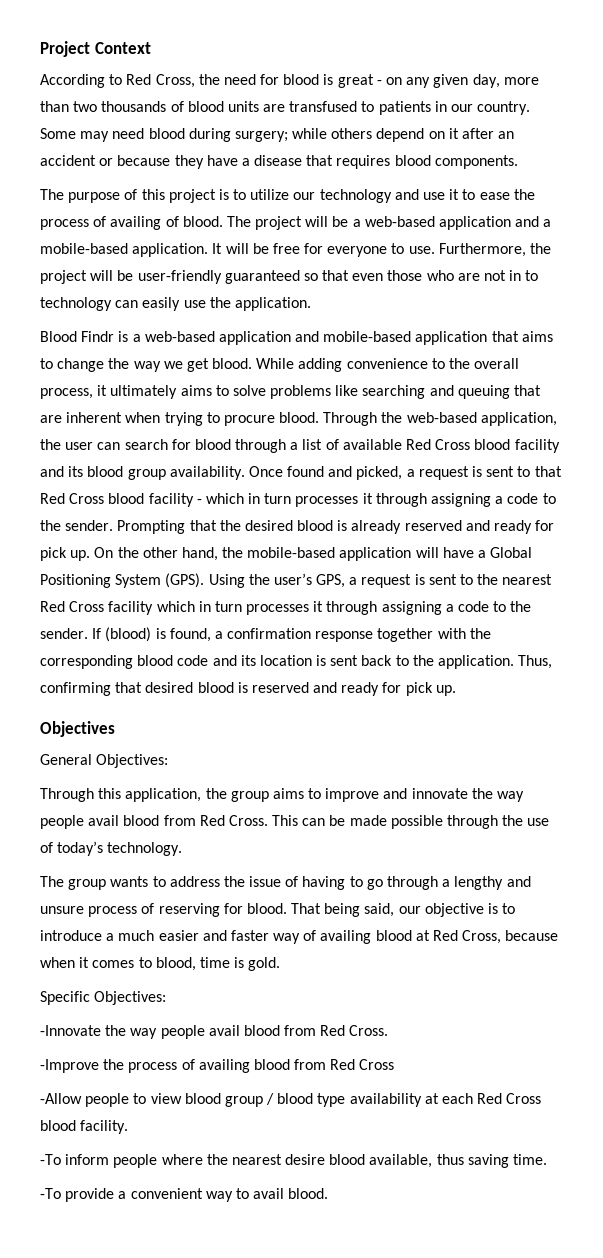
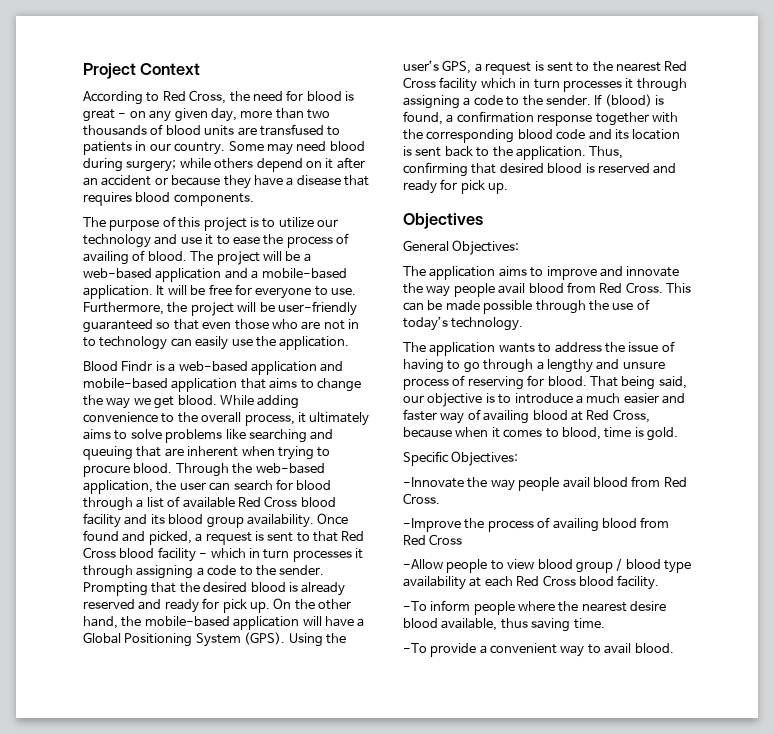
[40,788,269,802] Through this application, the group -> [403,266,496,280] The application
[68,879,107,890] group -> [429,342,496,356] application

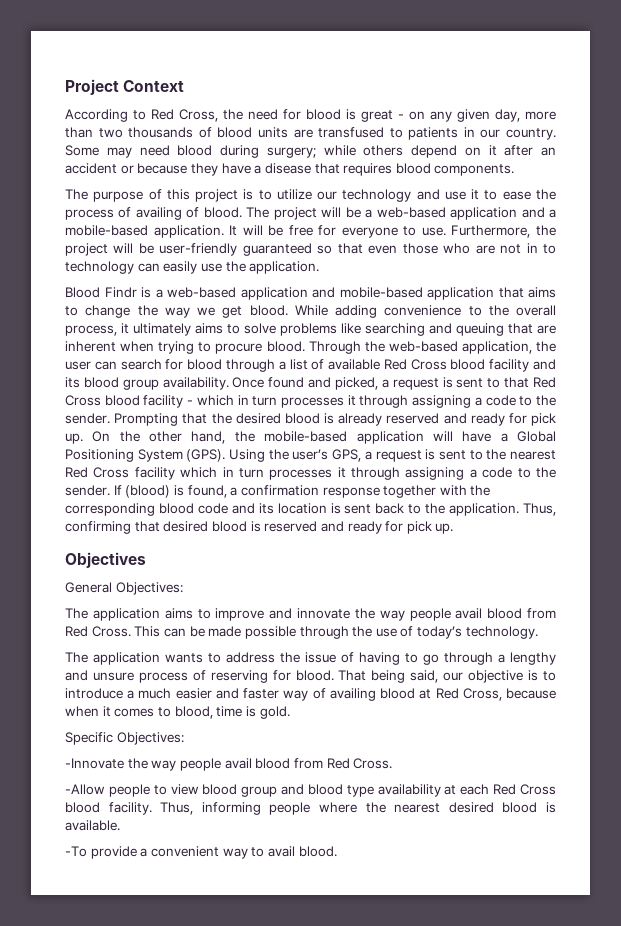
[403,517,670,532] [403,534,463,545] // -Improve the process of availing blood from Red Cross -> (393, 763) none
[616,558,623,571] / -> [281,784,305,795] and
[403,600,471,611] // -To inform -> [160,802,261,815] Thus, informing
[630,601,667,611] [403,618,605,632] desire blood available, thus saving time. -> [448,802,557,813] [65,820,120,831] desired blood is available.

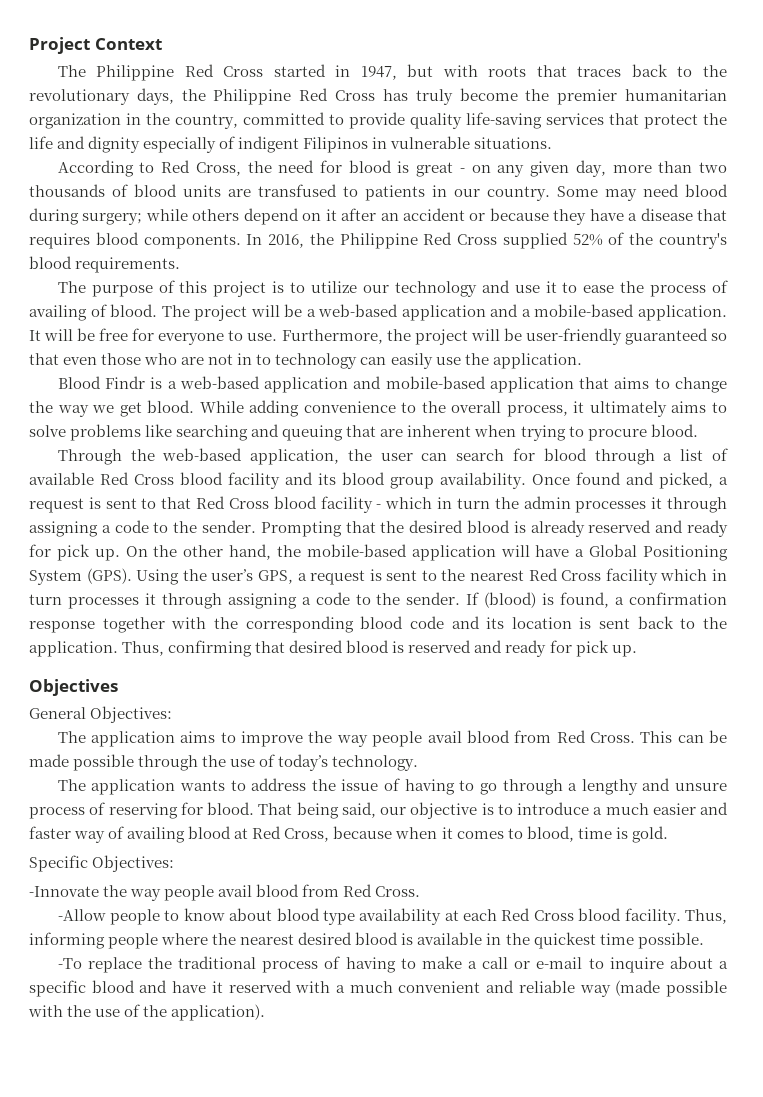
(185, 86) none -> [57,64,727,81] [29,88,727,105] [29,112,727,129] [29,136,553,153] // The Philippine Red Cross started in 1947, but with roots that traces back to the revolutionary days, the Philippine Red Cross has truly become the premier humanitarian organization in the country, committed to provide quality life-saving services that protect the life and dignity especially of indigent Filipinos in vulnerable situations.
(515, 170) none -> [246,232,727,249] [29,256,181,273] In 2016, the Philippine Red Cross supplied 52% of the country's blood requirements.
(305, 346) none -> (698, 430) //
(278, 401) none -> [494,496,571,509] the admin
[269,608,350,619] and innovate -> (304, 739) none
[170,784,305,797] view blood group and -> [183,908,273,921] know about
[65,820,120,831] [65,846,337,859] available. // -To provide a convenient way to avail blood. -> [417,932,704,949] [57,956,728,973] [29,980,727,997] [28,1004,266,1021] available in the quickest time possible. // -To replace the traditional process of having to make a call or e-mail to inquire about a specific blood and have it reserved with a much convenient and reliable way (made possible with the use of the application).

